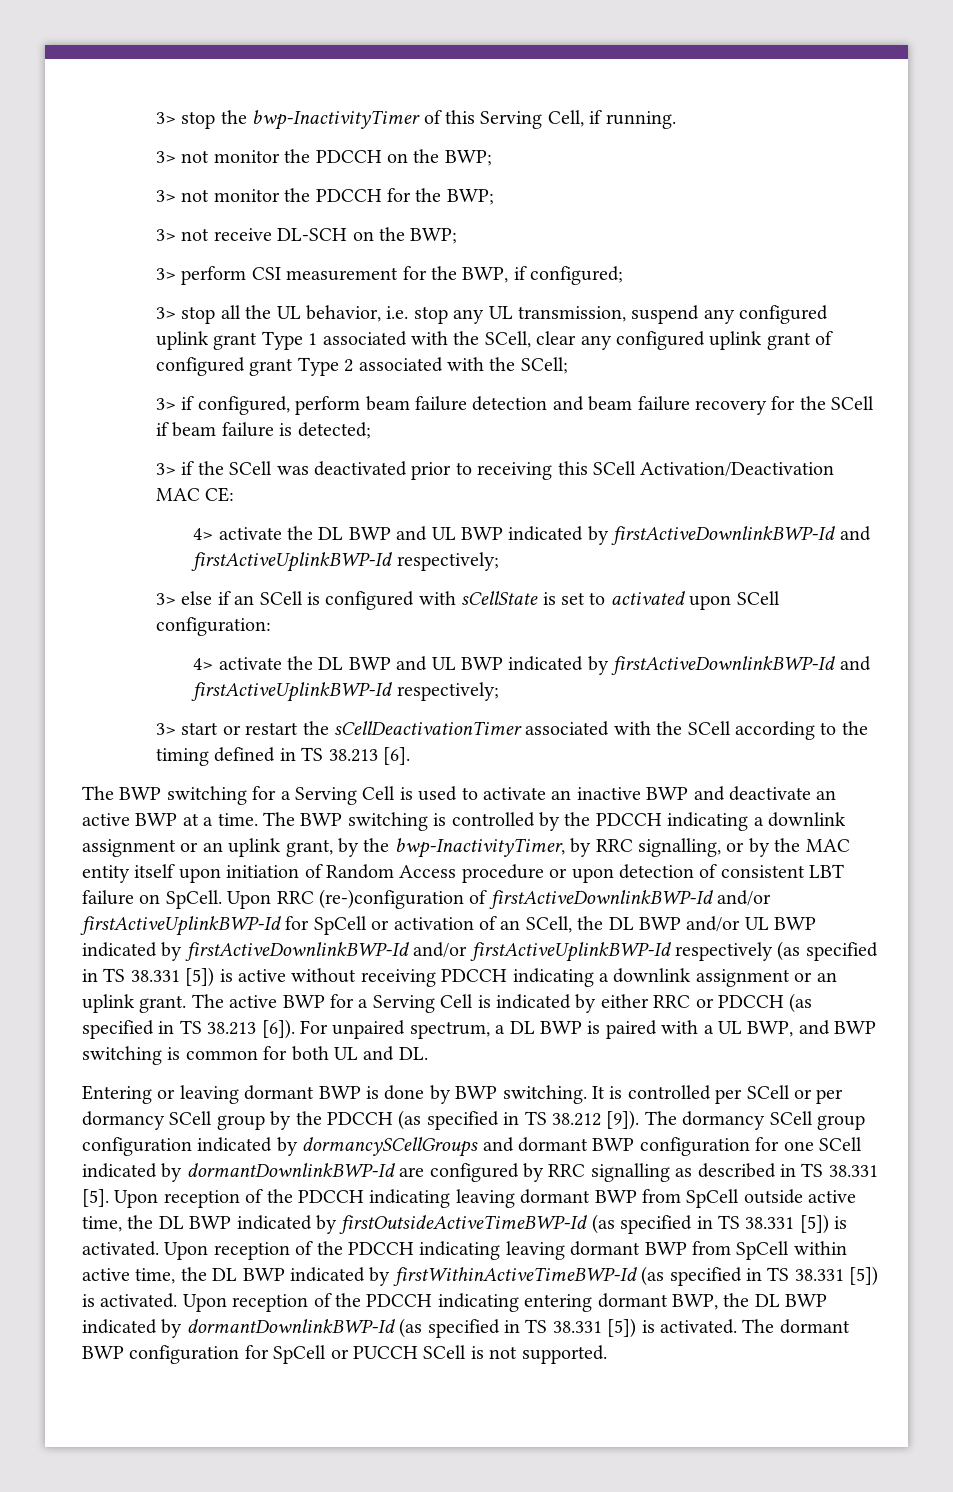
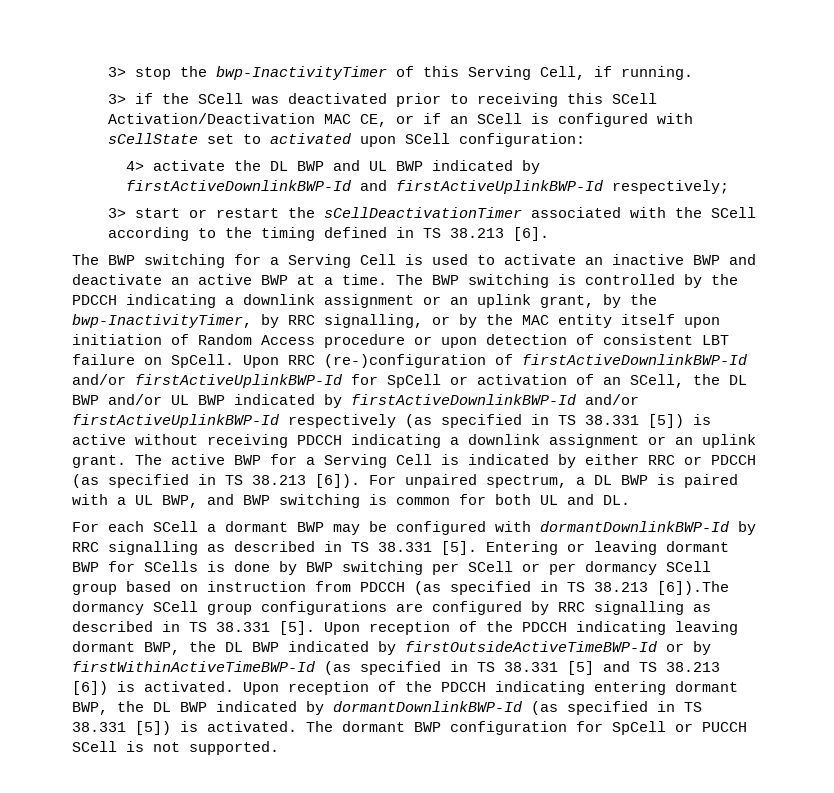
[156,149,492,166] [156,188,494,205] [156,227,458,244] [156,266,624,285] [156,305,829,324] [156,331,834,350] [156,357,568,376] [156,396,875,415] [156,422,371,439] // 3> not monitor the PDCCH on the BWP; // 3> not monitor the PDCCH for the BWP; // 3> not receive DL-SCH on the BWP; // 3> perform CSI measurement for the BWP, if configured; // 3> stop all the UL behavior, i.e. stop any UL transmission, suspend any configured uplink grant Type 1 associated with the SCell, clear any configured uplink grant of configured grant Type 2 associated with the SCell; // 3> if configured, perform beam failure detection and beam failure recovery for the SCell if beam failure is detected; -> (693, 73) none
[205,487,235,502] [193,526,871,545] [191,552,499,572] [156,591,213,605] CE: // 4> activate the DL BWP and UL BWP indicated by firstActiveDownlinkBWP-Id and firstActiveUplinkBWP-Id respectively; // 3> else -> [359,114,414,127] CE, or
[542,592,556,605] is -> (198, 138) none
(428, 1053) none -> [72,521,756,535] [72,541,477,555] For each SCell a dormant BWP may be configured with dormantDownlinkBWP-Id by RRC signalling as described in TS 38.331 [5].
(361, 1092) none -> [108,561,198,572] for SCells
[502,1085,711,1104] switching. It is controlled -> [342,561,423,575] switching
[270,1110,865,1130] [82,1137,862,1157] [82,1163,395,1182] by the PDCCH (as specified in TS 38.212 [9]). The dormancy SCell group configuration indicated by dormancySCellGroups and dormant BWP configuration for one SCell indicated by dormantDownlinkBWP-Id -> [126,581,729,595] [72,601,387,615] based on instruction from PDCCH (as specified in TS 38.213 [6]).The dormancy SCell group configurations
[594,1189,857,1208] [82,1216,122,1232] BWP from SpCell outside active time, -> [144,642,180,655] BWP,
[591,1214,848,1234] [82,1241,847,1260] [82,1267,365,1284] (as specified in TS 38.331 [5]) is activated. Upon reception of the PDCCH indicating leaving dormant BWP from SpCell within active time, the DL BWP indicated -> [666,643,684,652] or
[849,1266,879,1286] [5]) -> [567,661,720,675] [72,681,108,695] [5] and TS 38.213 [6])

